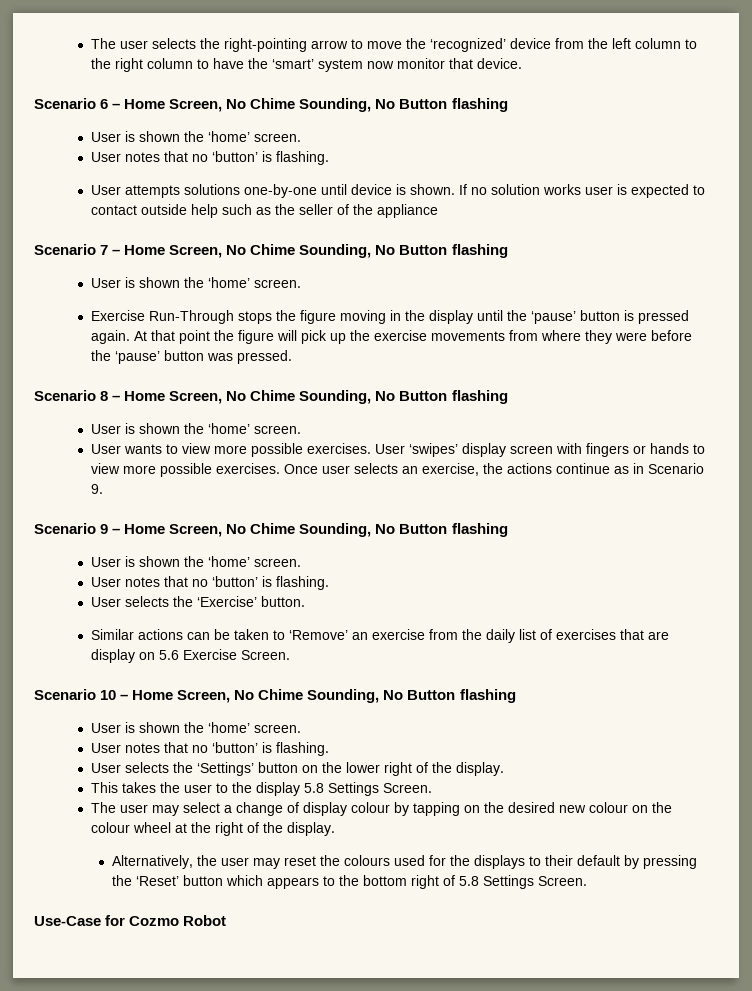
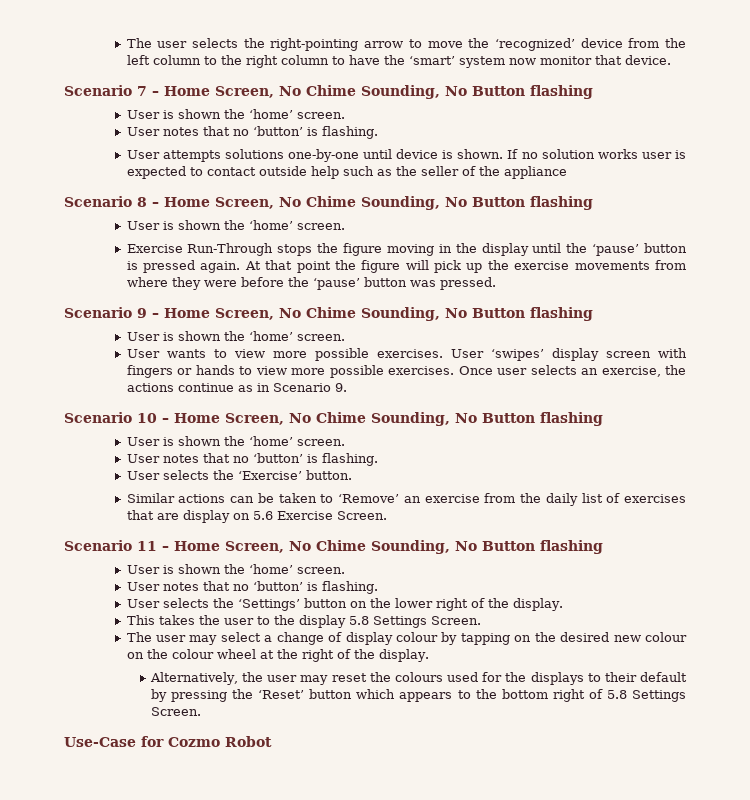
[100,99,109,109] 6 -> [137,86,147,96] 7
[100,245,109,255] 7 -> [137,197,147,207] 8
[100,391,109,401] 8 -> [137,308,147,318] 9
[100,524,109,534] 9 -> [137,413,157,423] 10
[100,690,117,700] 10 -> [137,541,157,551] 11

